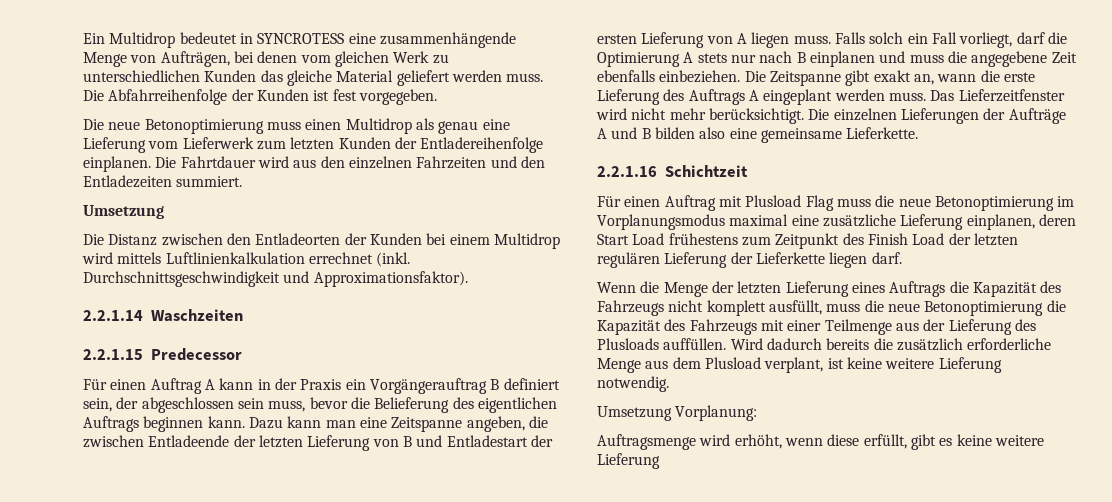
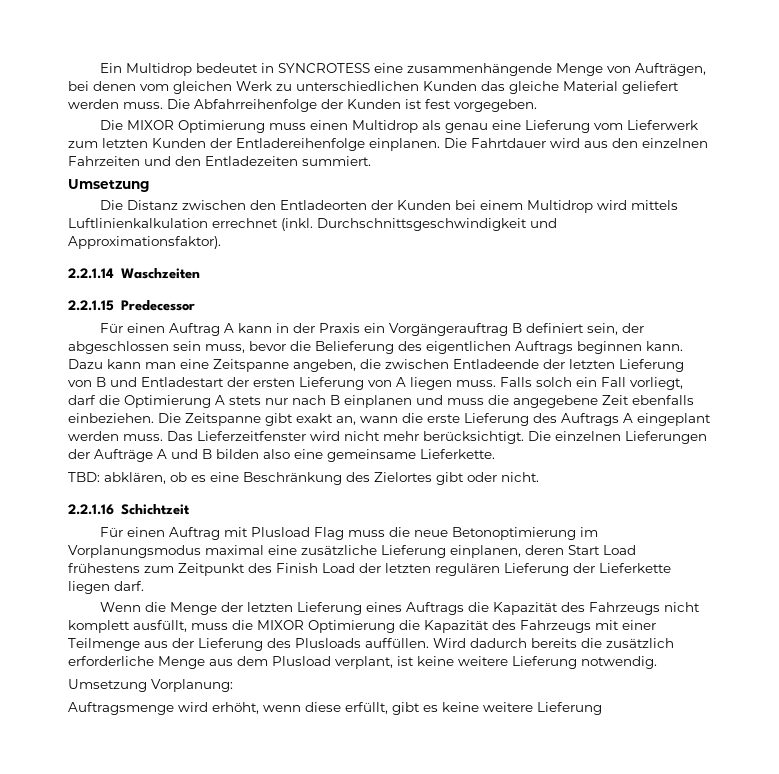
[108,119,264,134] neue Betonoptimierung -> [127,120,266,133] MIXOR Optimierung
(919, 133) none -> [68,472,539,485] // TBD: abklären, ob es eine Beschränkung des Zielortes gibt oder nicht.
[887,301,1044,316] neue Betonoptimierung -> [257,620,395,633] MIXOR Optimierung

